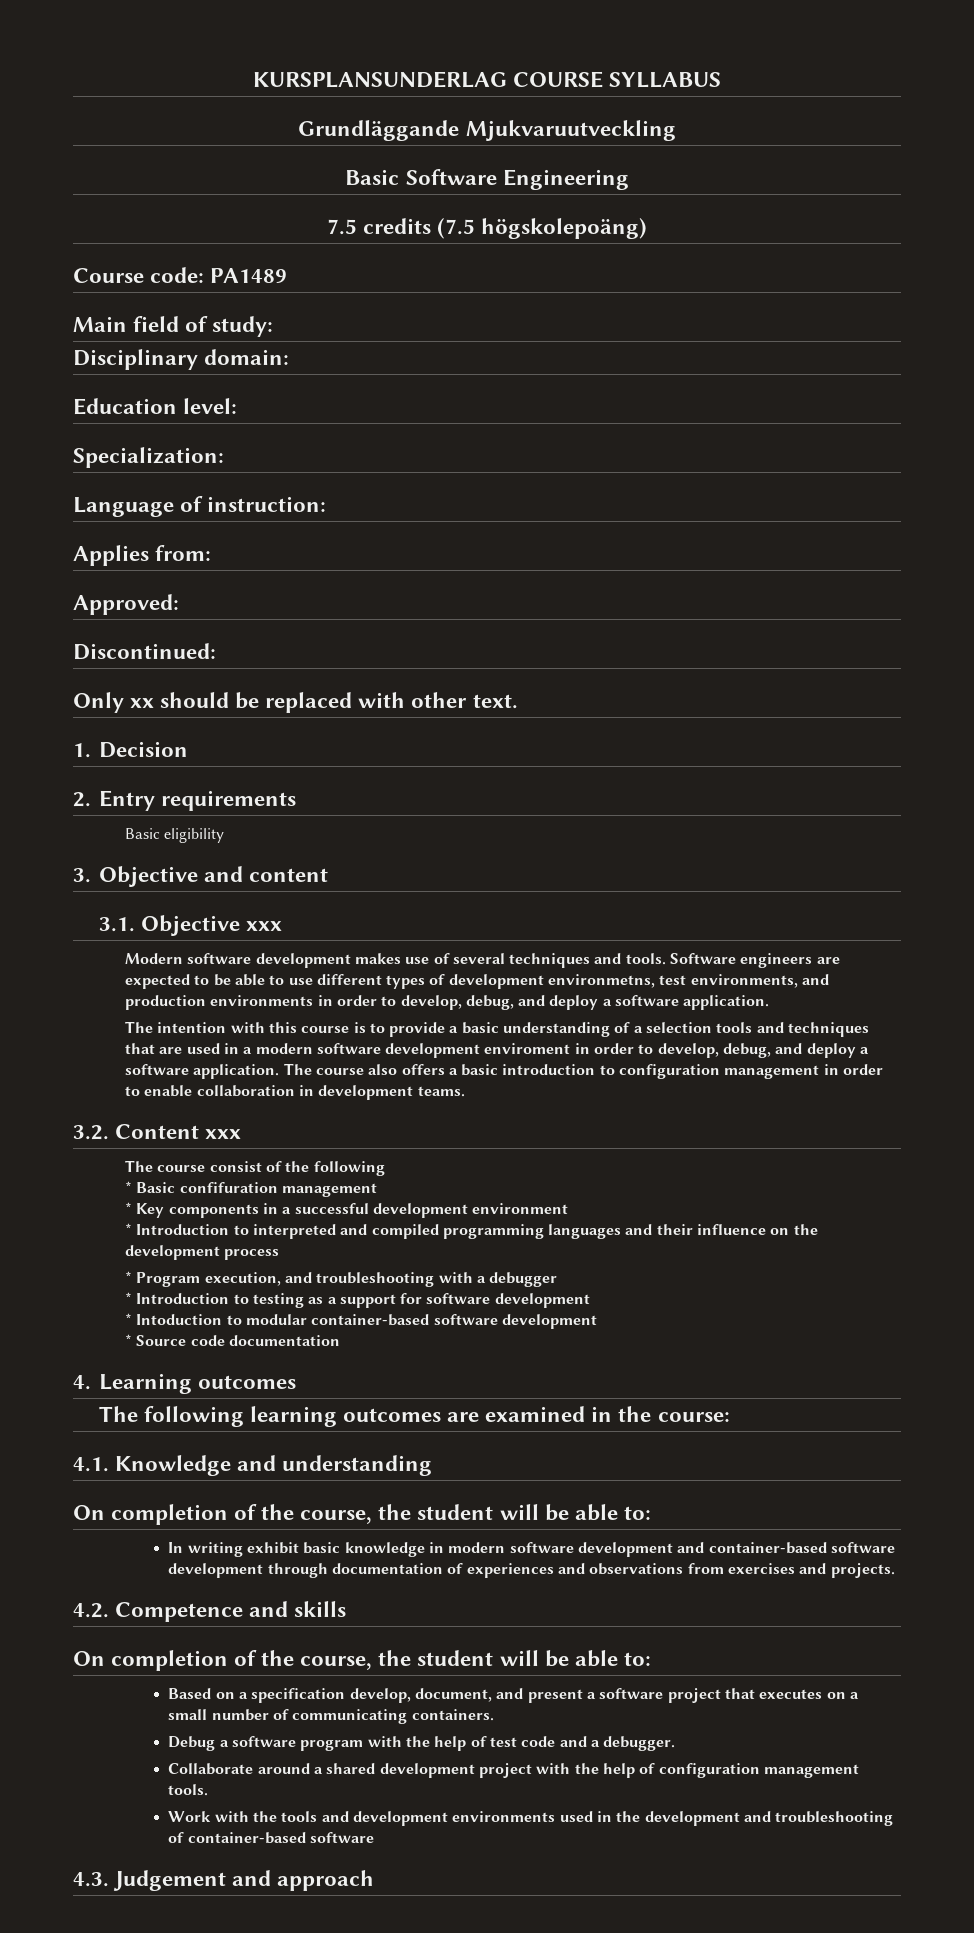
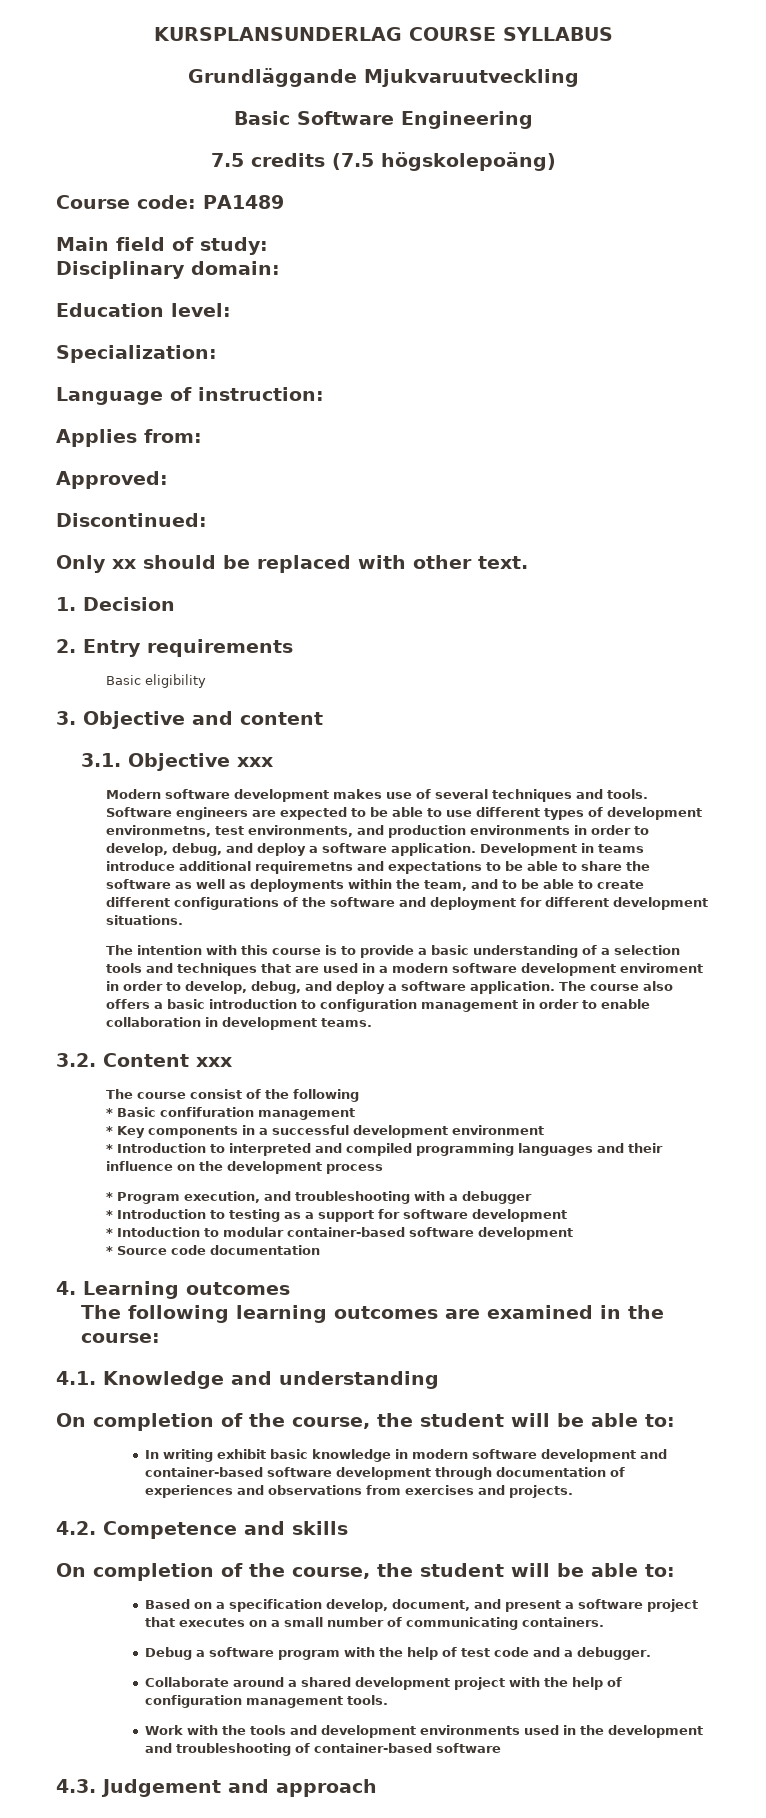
(770, 1002) none -> [479,843,644,856] [105,861,650,874] [105,879,644,892] [105,897,708,910] [105,915,183,925] Development in teams introduce additional requiremetns and expectations to be able to share the software as well as deployments within the team, and to be able to create different configurations of the software and deployment for different development situations.

